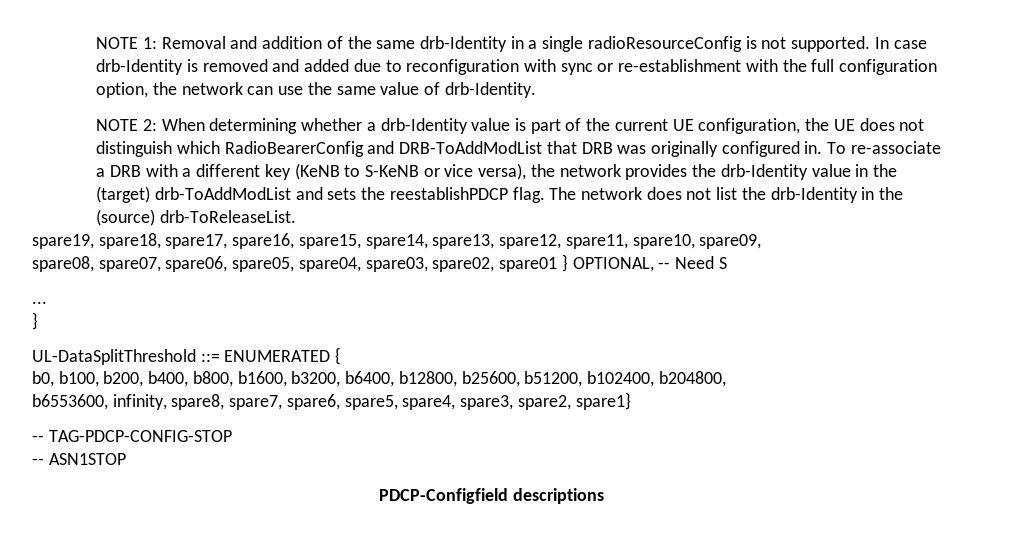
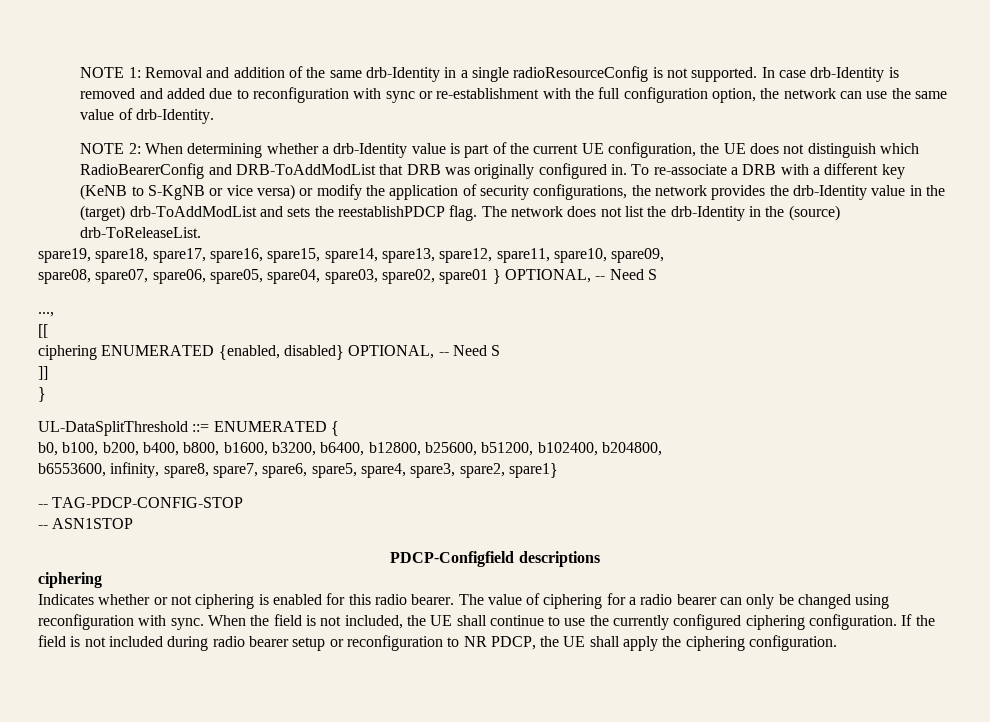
[365,165,420,177] S-KeNB -> [148,185,206,200] S-KgNB
[478,163,527,180] versa), -> [257,184,628,200] versa) or modify the application of security configurations,
[32,301,47,304] ... -> [38,312,54,317] [38,324,48,338] [38,345,501,360] [38,366,48,380] ..., // [[ // ciphering ENUMERATED {enabled, disabled} OPTIONAL, -- Need S // ]]
(604, 496) none -> [38,572,102,588] [38,593,890,609] [38,614,935,630] [38,635,838,651] // ciphering // Indicates whether or not ciphering is enabled for this radio bearer. The value of ciphering for a radio bearer can only be changed using reconfiguration with sync. When the field is not included, the UE shall continue to use the currently configured ciphering configuration. If the field is not included during radio bearer setup or reconfiguration to NR PDCP, the UE shall apply the ciphering configuration.

